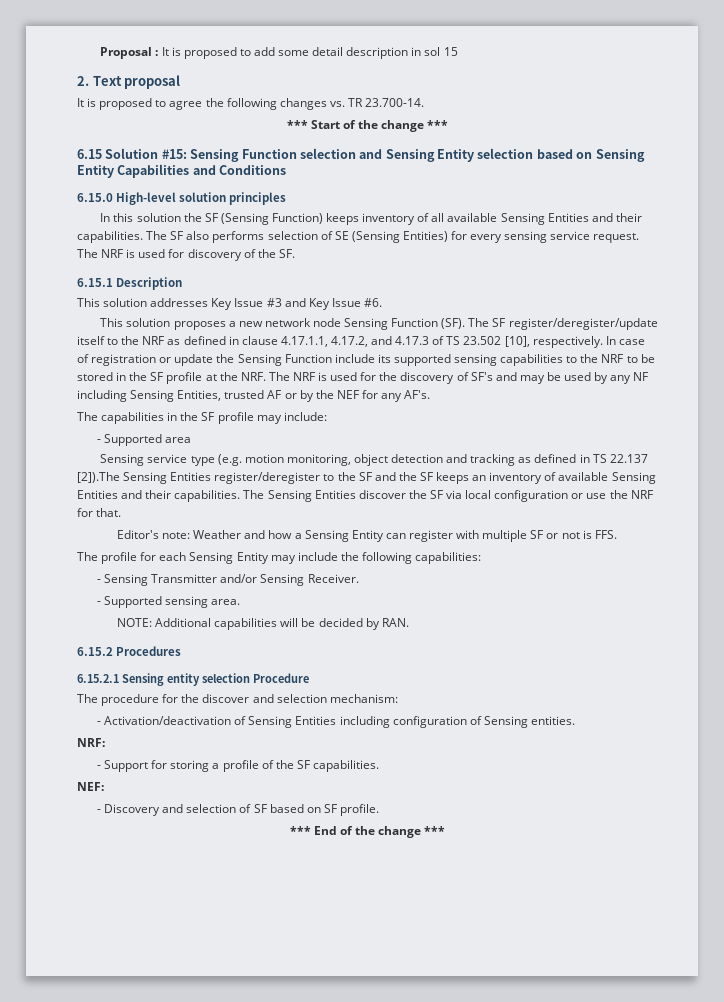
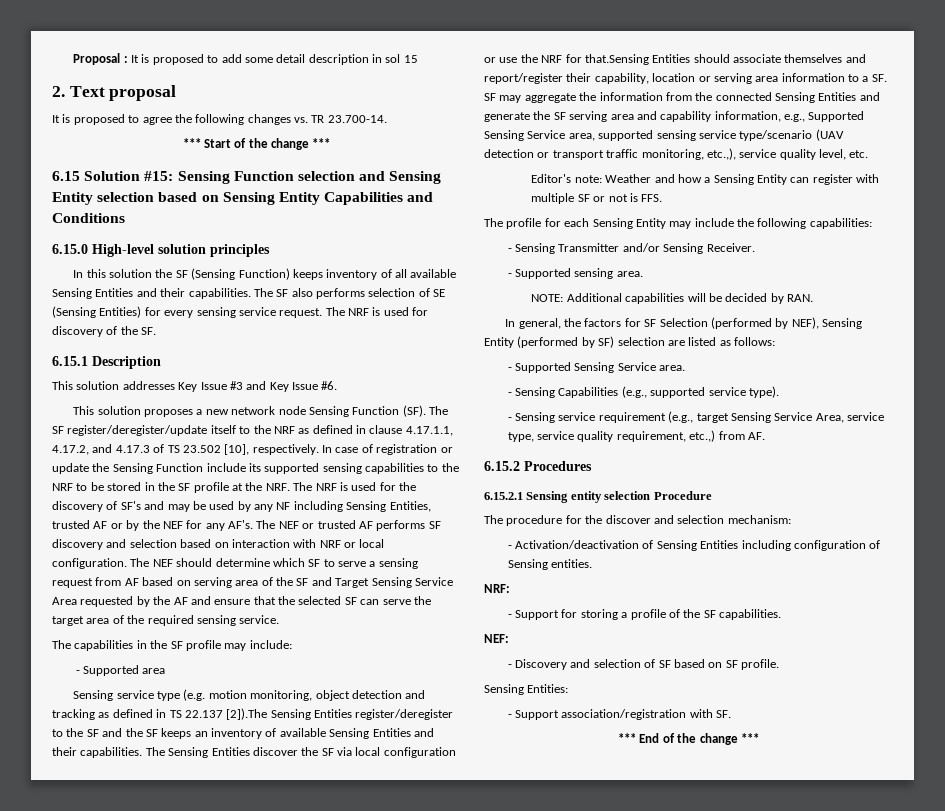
(431, 394) none -> [256,520,441,531] [52,539,385,550] [52,558,418,569] [52,577,453,588] [52,596,431,607] [52,615,280,626] The NEF or trusted AF performs SF discovery and selection based on interaction with NRF or local configuration. The NEF should determine which SF to serve a sensing request from AF based on serving area of the SF and Target Sensing Service Area requested by the AF and ensure that the selected SF can serve the target area of the required sensing service.
[96,508,122,517] that. -> [584,54,866,65] [484,73,887,84] [484,92,880,103] [484,111,865,122] [484,129,844,141] [484,148,869,160] that.Sensing Entities should associate themselves and report/register their capability, location or serving area information to a SF. SF may aggregate the information from the connected Sensing Entities and generate the SF serving area and capability information, e.g., Supported Sensing Service area, supported sensing service type/scenario (UAV detection or transport traffic monitoring, etc.,), service quality level, etc.
(409, 622) none -> [505,317,863,329] [484,336,775,348] [507,362,686,373] [507,386,779,398] [507,411,885,423] [507,430,765,442] // In general, the factors for SF Selection (performed by NEF), Sensing Entity (performed by SF) selection are listed as follows: // - Supported Sensing Service area. // - Sensing Capabilities (e.g., supported service type). // - Sensing service requirement (e.g., target Sensing Service Area, service type, service quality requirement, etc.,) from AF.
(379, 810) none -> [484,684,569,695] [507,709,732,720] // Sensing Entities: // - Support association/registration with SF.

